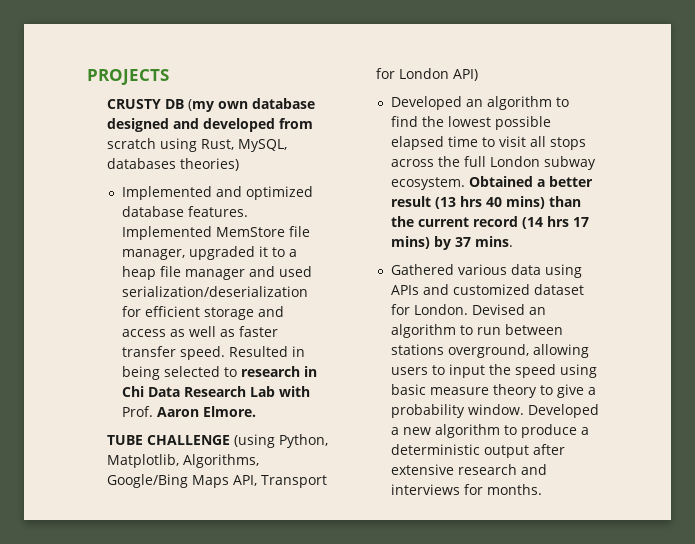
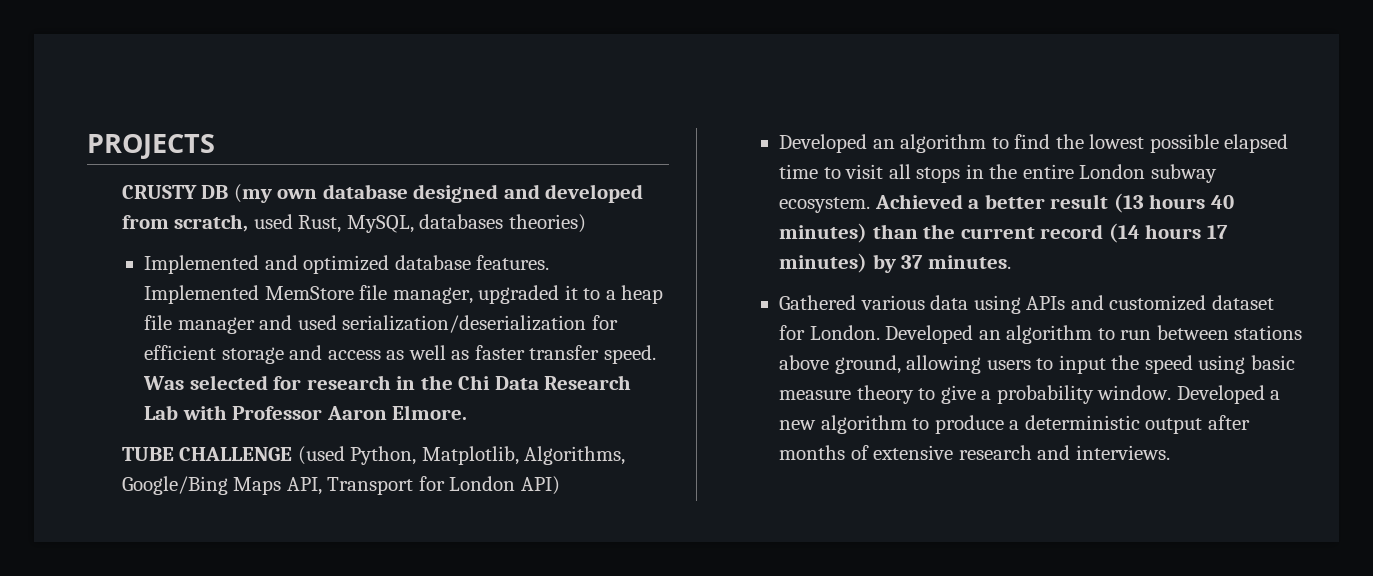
[106,138,197,152] scratch using -> [174,214,293,232] scratch, used
[228,346,305,357] [121,366,237,380] Resulted in being selected to -> [143,375,302,390] Was selected for
(317, 371) none -> [420,375,453,390] the
[121,406,153,417] Prof. -> [232,406,323,420] Professor
[233,434,275,448] (using -> [297,446,345,465] (used
[390,156,486,167] across the full -> [965,164,1074,179] in the entire
[468,176,533,187] Obtained -> [874,194,963,209] Achieved
[459,196,545,209] hrs 40 mins) -> [1149,194,1234,209] [779,223,868,243] hours 40 minutes)
[546,216,589,227] [390,236,430,249] hrs 17 mins) -> [1145,224,1228,239] [779,253,868,273] hours 17 minutes)
[474,236,513,247] mins. -> [927,255,1011,269] minutes.
[471,304,525,315] Devised -> [885,325,974,344] Developed
[447,344,529,358] overground, -> [779,355,901,374] above ground,
(565, 449) none -> [779,445,869,460] months of
[390,484,542,495] interviews for months. -> [1075,445,1170,460] interviews.

